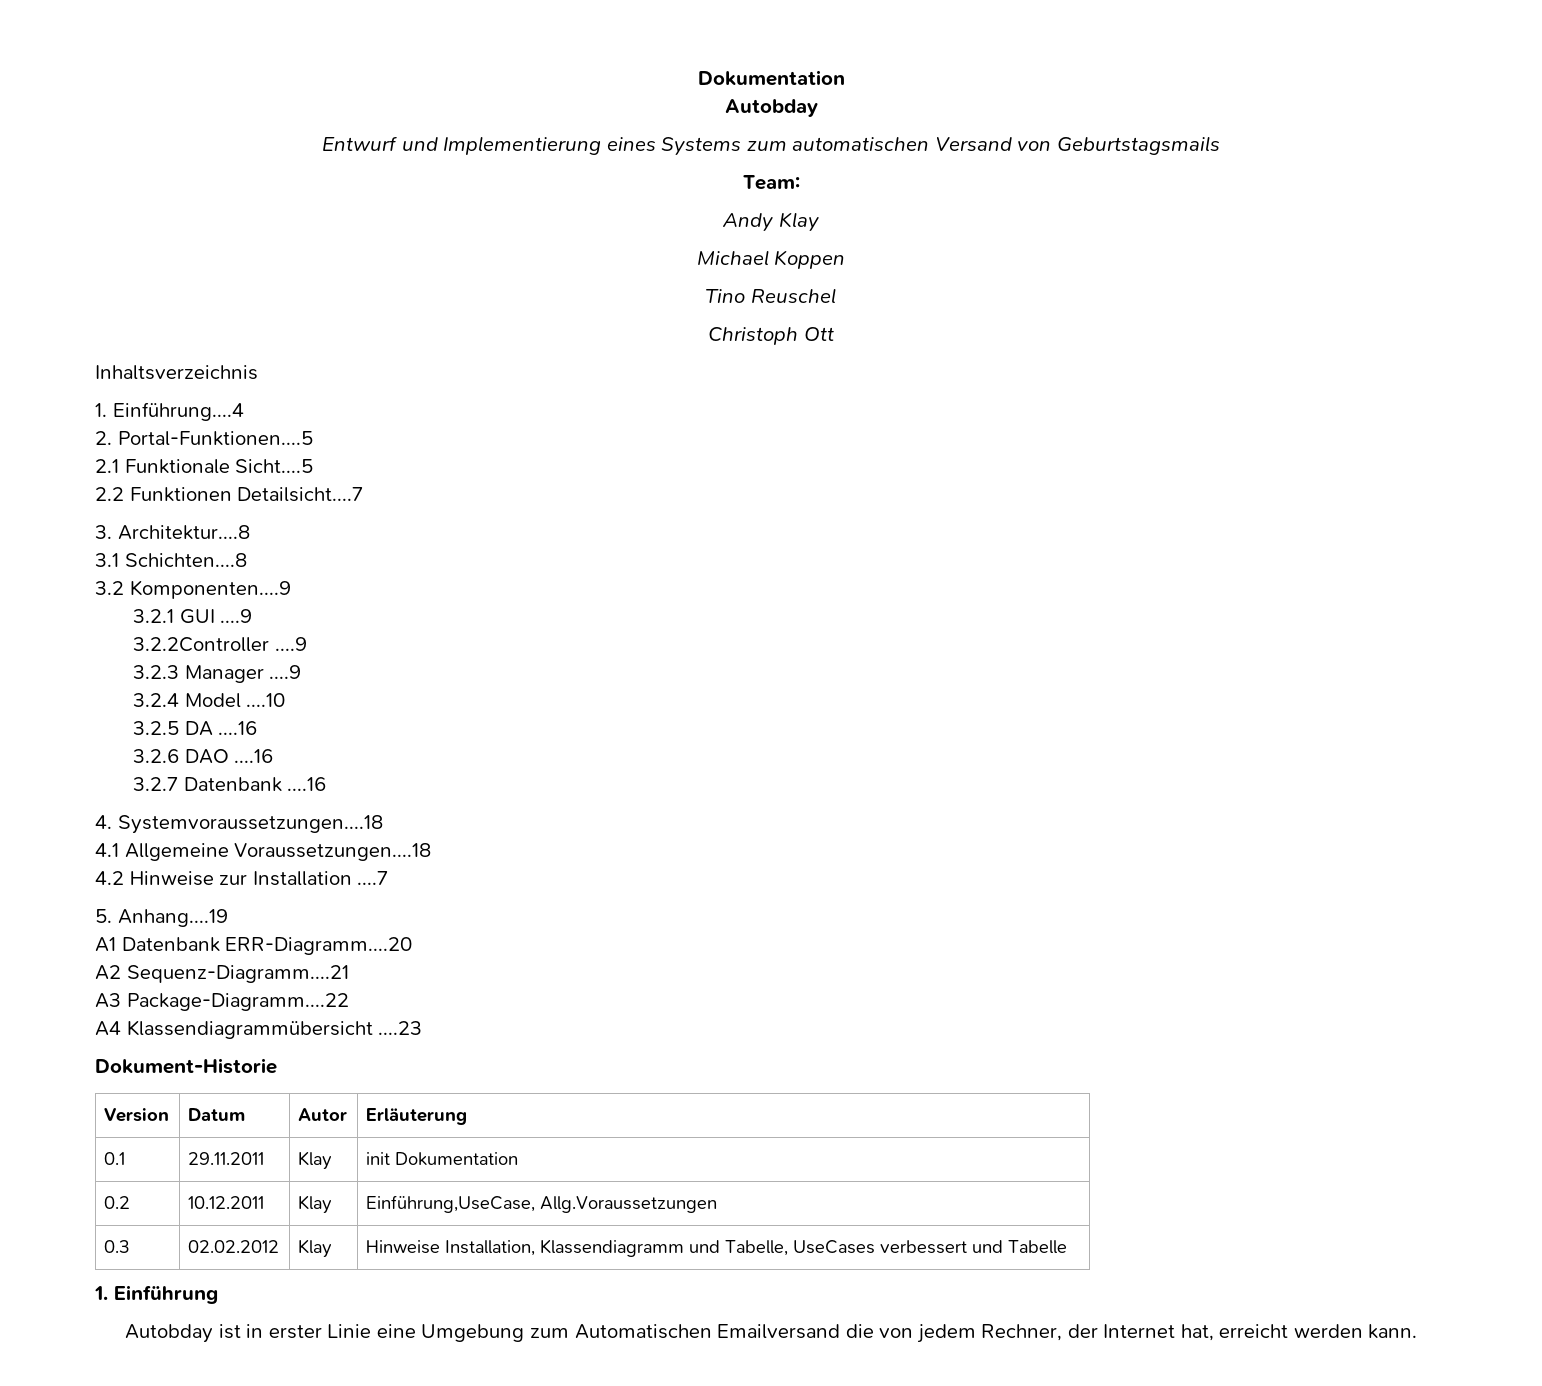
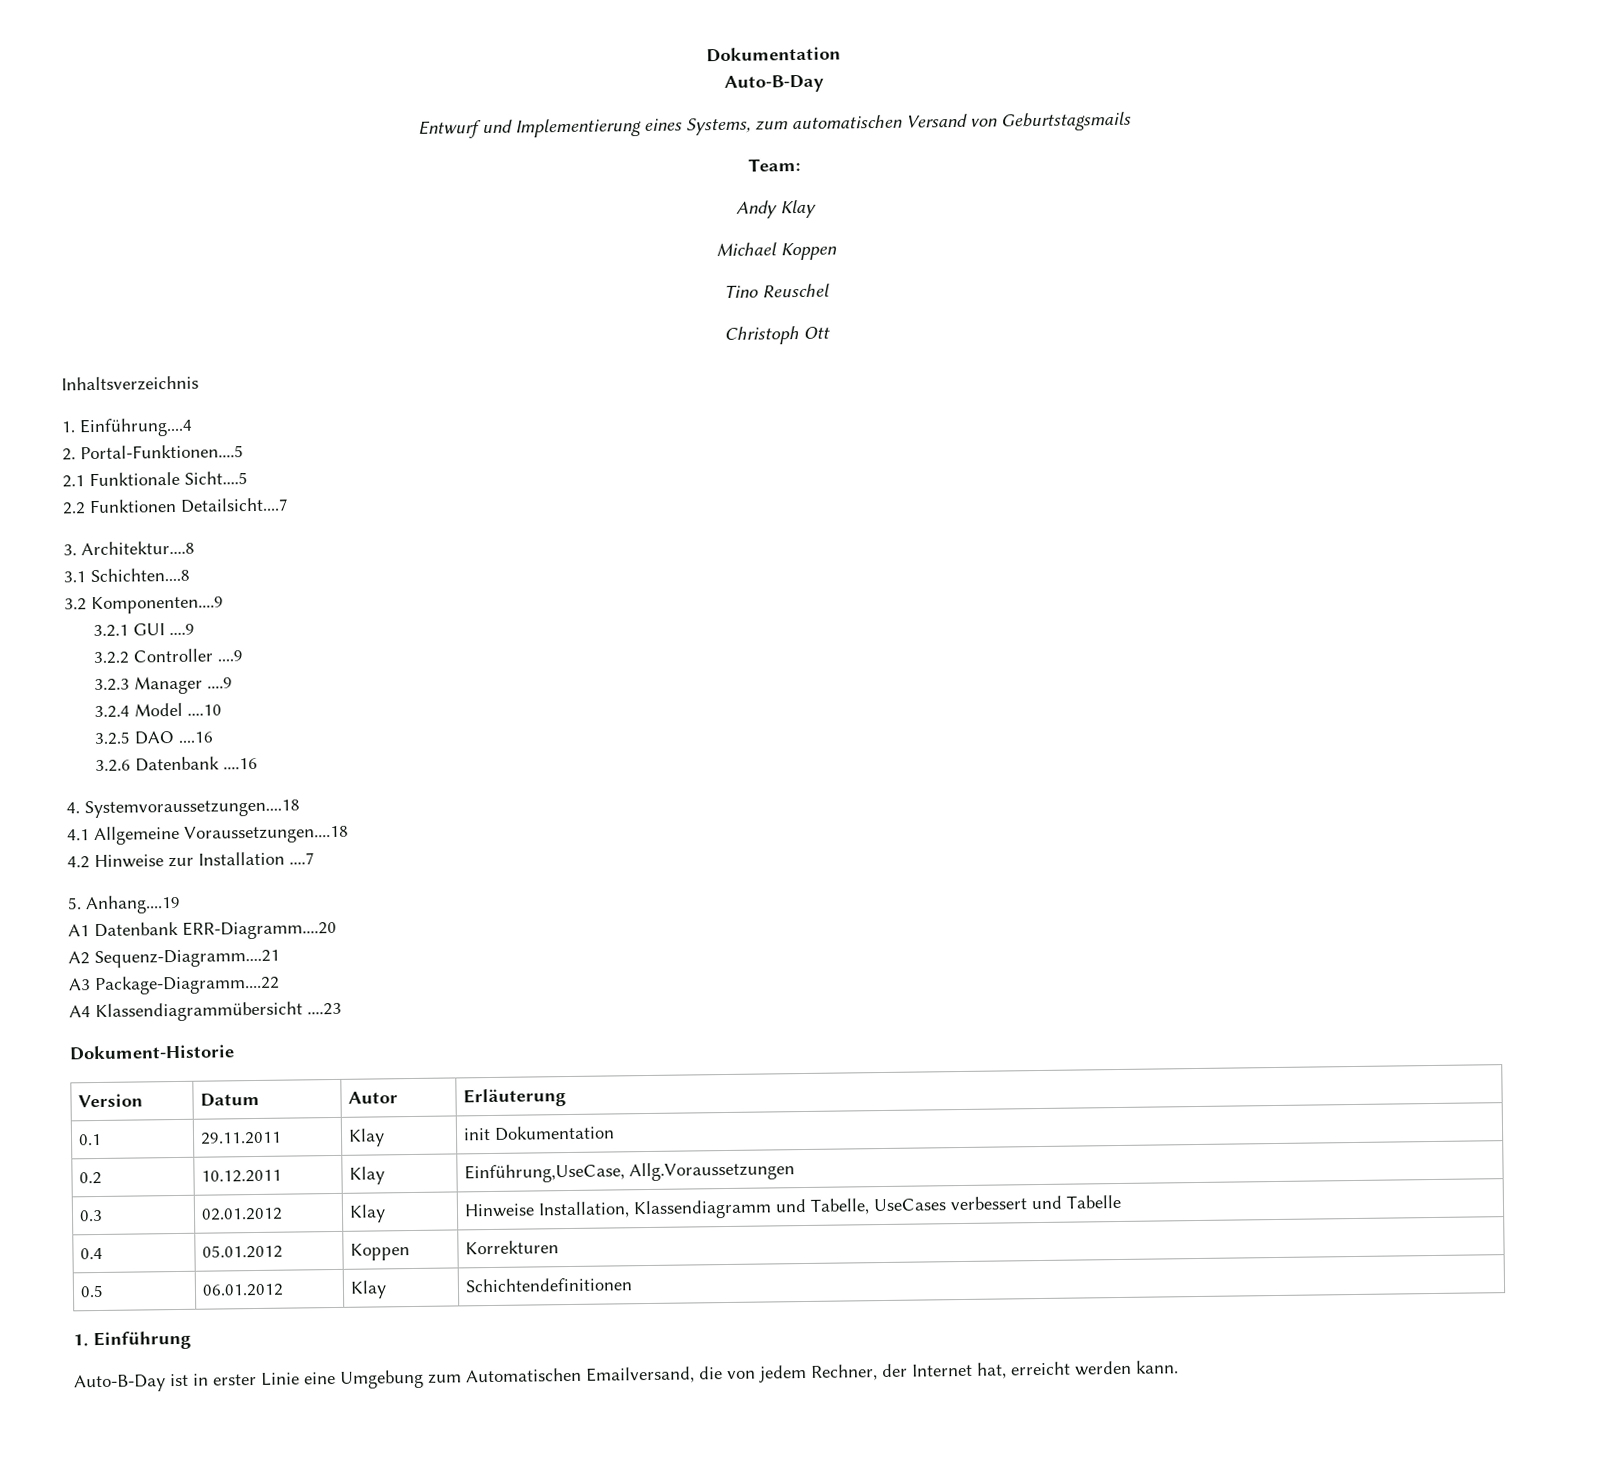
[697,70,845,86] [724,99,818,117] Dokumentation // Autobday -> [706,46,841,63] [723,74,824,93] Dokumentation // Auto-B-Day
[661,137,742,156] Systems -> [686,117,751,136] Systems,
[132,637,269,652] 3.2.2Controller -> [93,648,214,665] 3.2.2 Controller
[184,721,213,736] DA -> [134,730,176,745] DAO
[184,749,274,764] [132,777,178,791] DAO ....16 // 3.2.7 -> (132, 766) none
[188,1240,280,1253] 02.02.2012 -> [200,1207,283,1221] 02.01.2012
(1068, 1247) none -> [79,1247,103,1260] [201,1244,283,1259] [349,1243,410,1261] [464,1240,559,1255] [79,1284,104,1298] [201,1283,284,1297] [349,1280,387,1299] [464,1277,633,1293] // 0.4 | 05.01.2012 | Koppen | Korrekturen // 0.5 | 06.01.2012 | Klay | Schichtendefinitionen
[125,1324,214,1343] Autobday -> [74,1374,166,1393] Auto-B-Day
[717,1324,841,1339] Emailversand -> [585,1366,695,1384] Emailversand,

